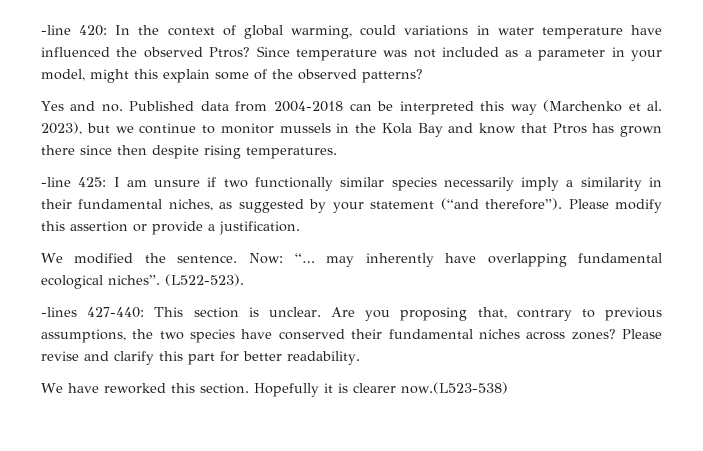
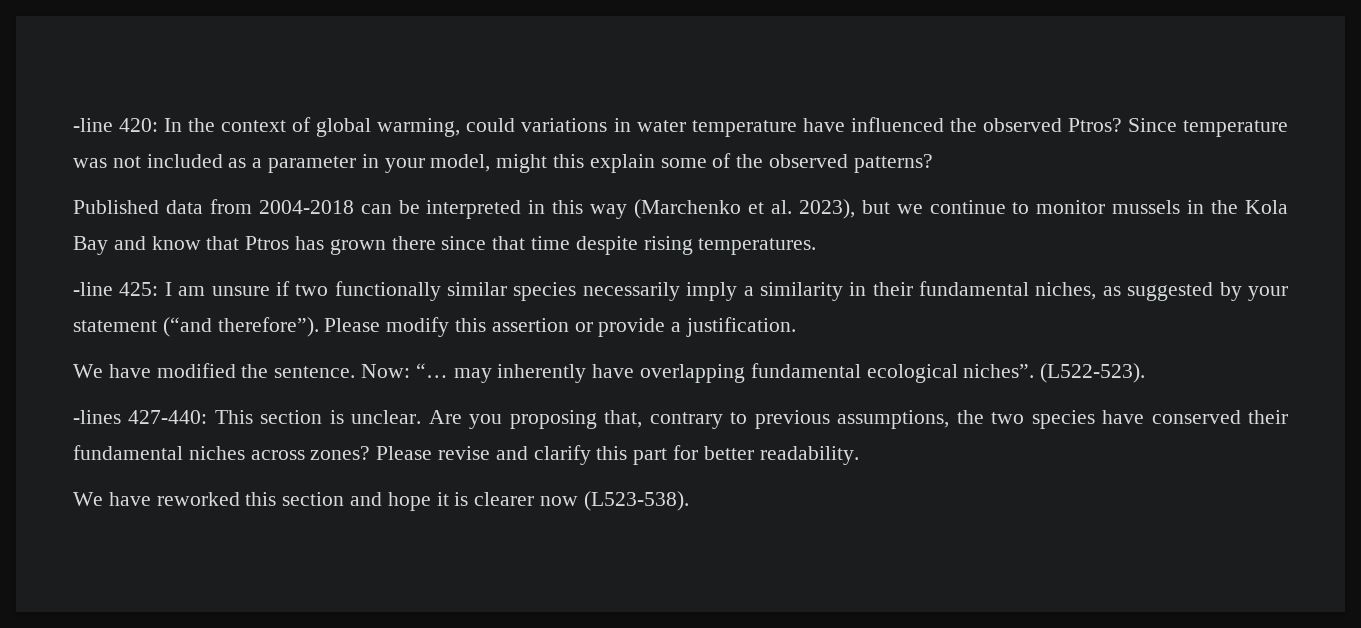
[41,101,123,112] Yes and no. -> (933, 163) none
(474, 108) none -> [528,200,546,214] in
[117,145,147,155] then -> [492,236,571,250] that time
(63, 258) none -> [108,364,151,378] have
[199,383,319,397] section. Hopefully -> [282,492,431,511] section and hope
[400,382,508,394] now.(L523-538) -> [540,491,689,511] now (L523-538).

